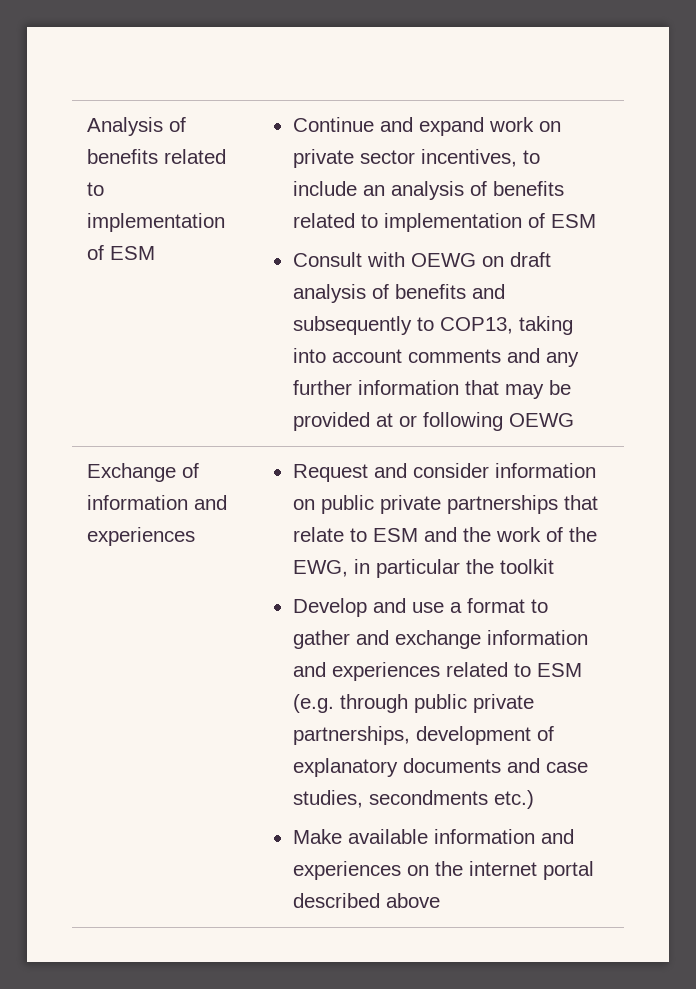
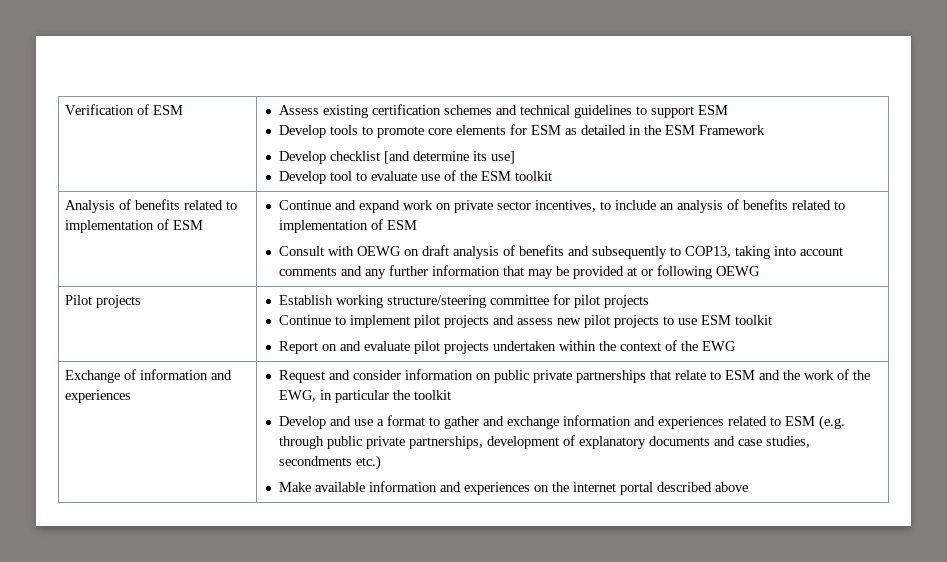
(87, 126) none -> [65,104,184,115] [278,104,728,118] [278,124,765,138] [278,151,515,164] [278,170,552,184] Verification of ESM | Assess existing certification schemes and technical guidelines to support ESM // Develop tools to promote core elements for ESM as detailed in the ESM Framework // Develop checklist [and determine its use] // Develop tool to evaluate use of the ESM toolkit //
(574, 420) none -> [65,295,142,308] [278,294,649,308] [278,315,772,328] [278,340,736,354] // Pilot projects | Establish working structure/steering committee for pilot projects // Continue to implement pilot projects and assess new pilot projects to use ESM toolkit // Report on and evaluate pilot projects undertaken within the context of the EWG

